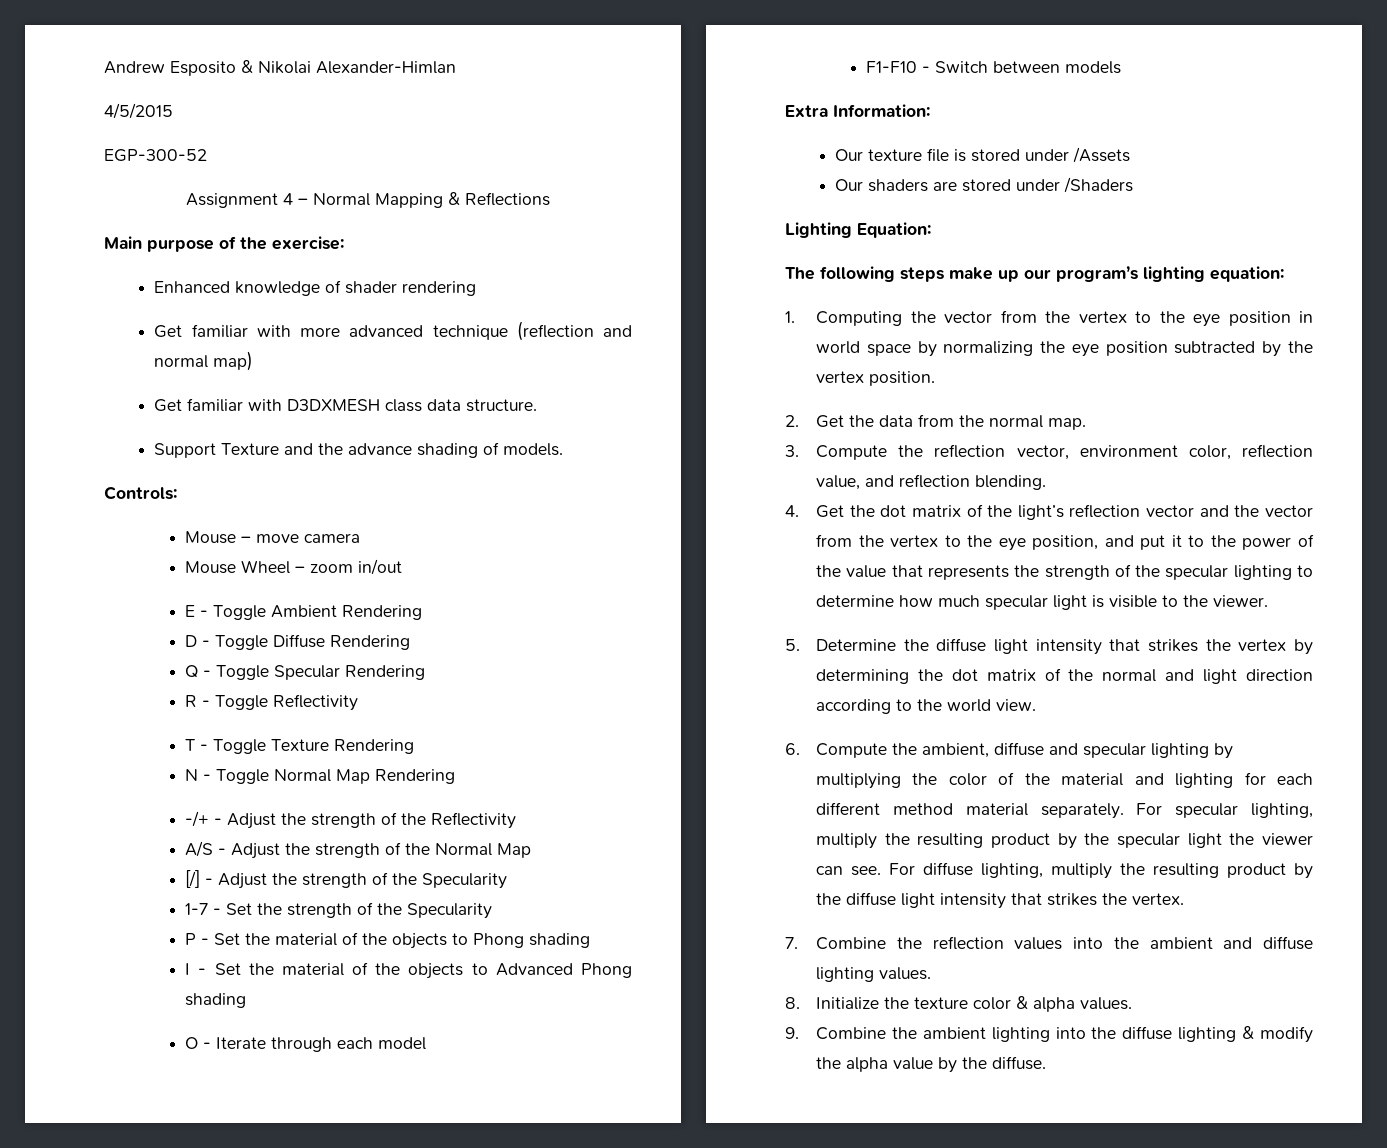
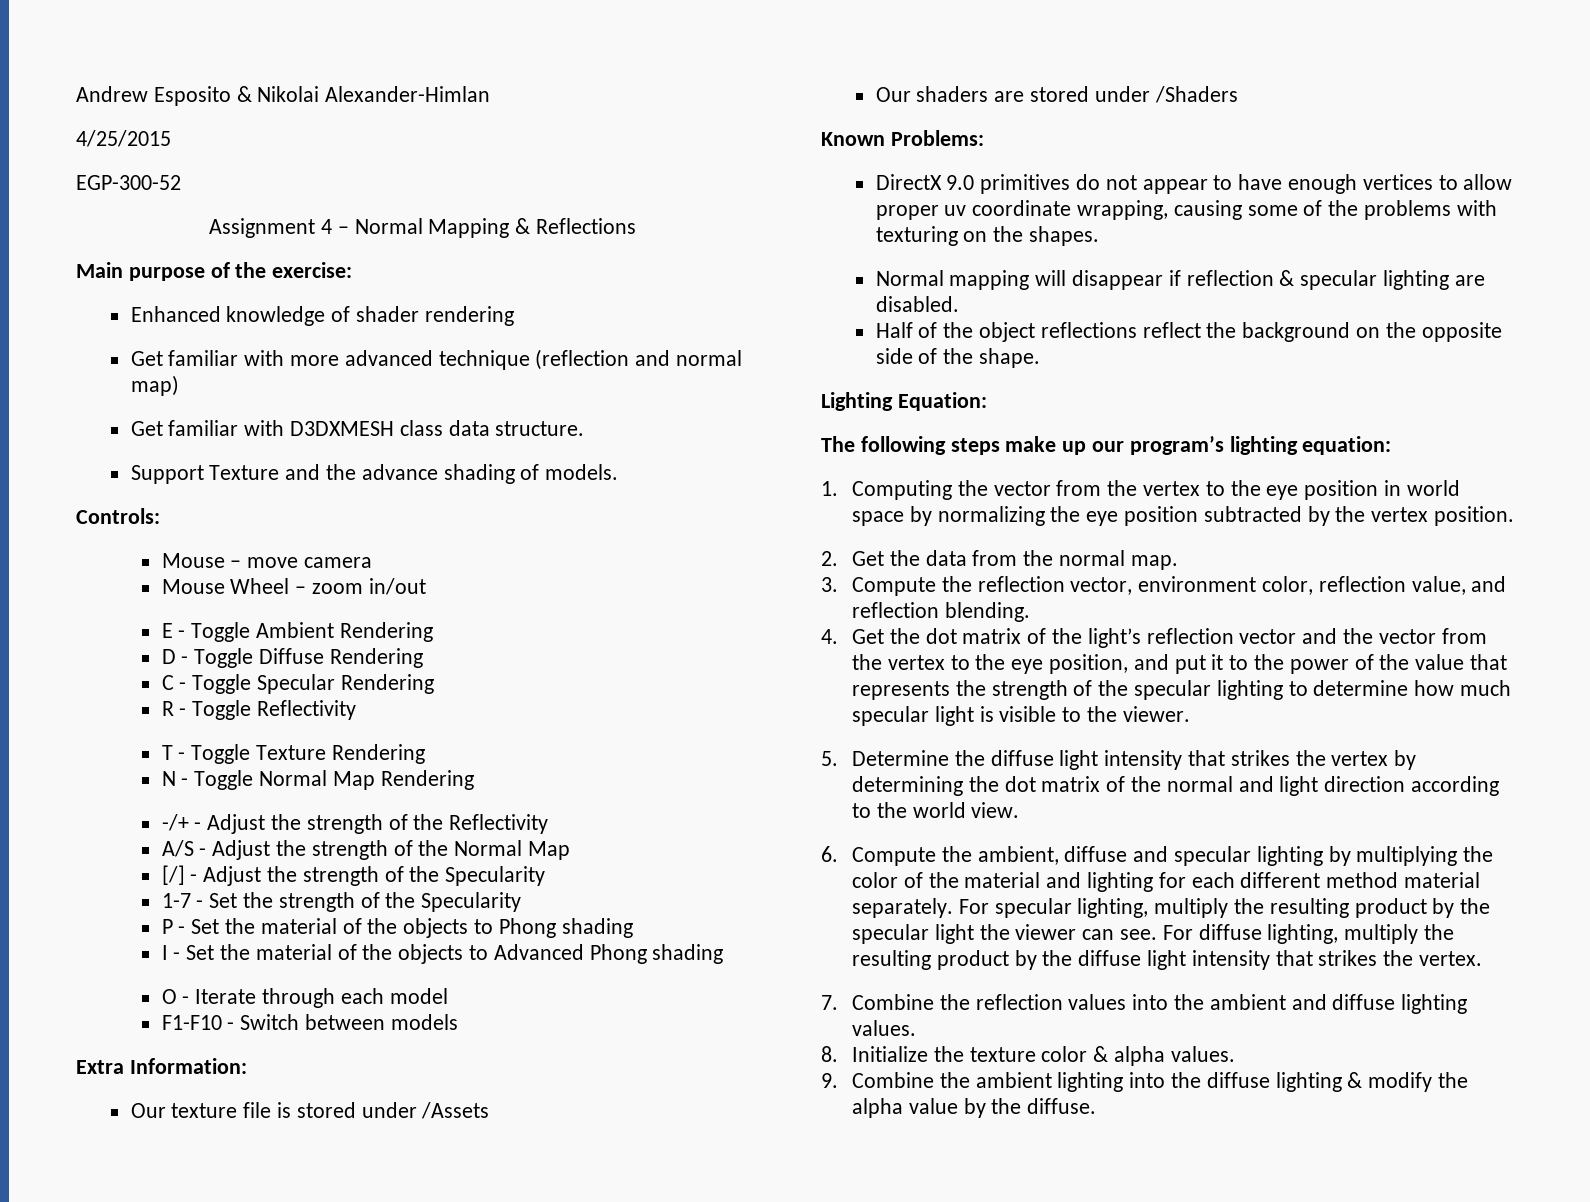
[104,103,173,119] 4/5/2015 -> [76,130,171,147] 4/25/2015
[185,665,199,678] Q -> [161,675,174,690] C
(1134, 185) none -> [821,130,984,146] [875,174,1513,194] [875,200,1497,220] [875,226,1099,246] [875,270,1485,290] [875,296,959,312] [875,322,1502,342] [875,348,1040,368] // Known Problems: // DirectX 9.0 primitives do not appear to have enough vertices to allow proper uv coordinate wrapping, causing some of the problems with texturing on the shapes. // Normal mapping will disappear if reflection & specular lighting are disabled. // Half of the object reflections reflect the background on the opposite side of the shape.

